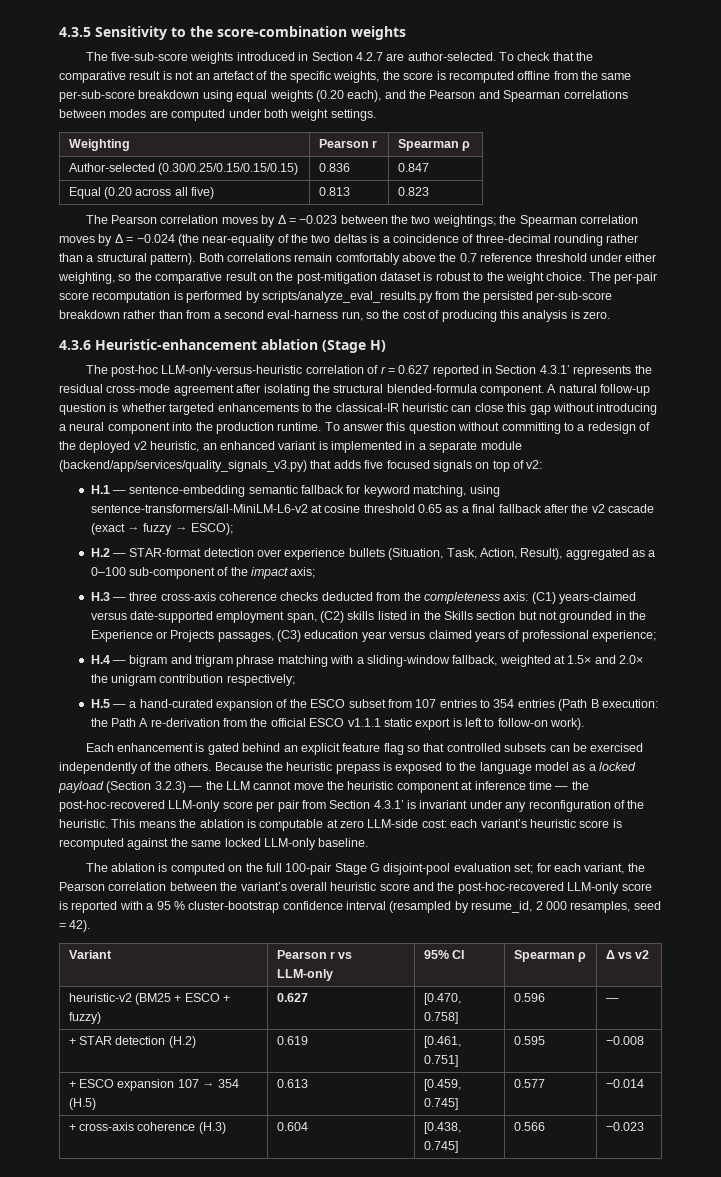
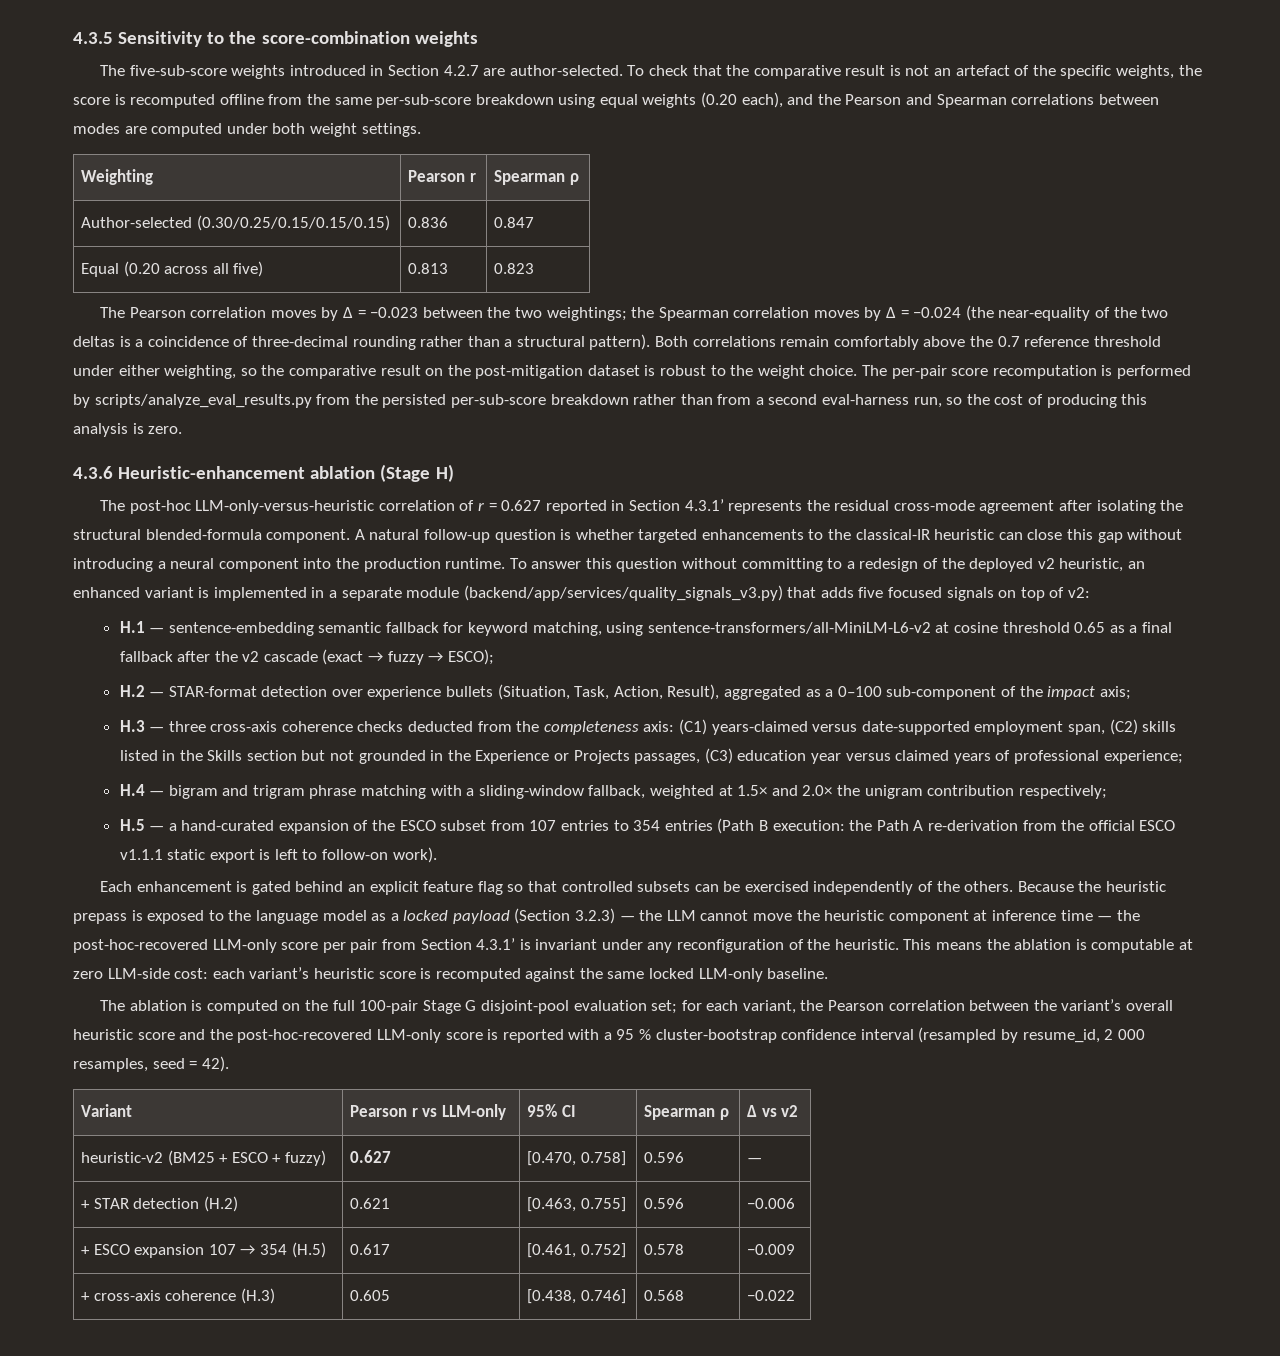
[276,1036,308,1045] [423,1036,461,1048] [423,1055,458,1067] [513,1036,545,1045] [605,1036,644,1045] 0.619 | [0.461, 0.751] | 0.595 | −0.008 -> [350,1198,391,1209] [527,1197,626,1212] [644,1198,685,1209] [747,1198,796,1209] 0.621 | [0.463, 0.755] | 0.596 | −0.006
[276,1079,308,1088] [423,1079,461,1091] [423,1098,458,1110] [513,1079,545,1088] [605,1079,644,1088] 0.613 | [0.459, 0.745] | 0.577 | −0.014 -> [350,1244,391,1255] [527,1243,626,1258] [644,1244,685,1255] [747,1244,796,1255] 0.617 | [0.461, 0.752] | 0.578 | −0.009
[276,1122,308,1131] 0.604 -> [350,1290,391,1301] 0.605
[423,1141,458,1153] [513,1122,545,1131] [605,1122,644,1131] 0.745] | 0.566 | −0.023 -> [580,1289,626,1304] [644,1290,685,1301] [747,1290,796,1301] 0.746] | 0.568 | −0.022

